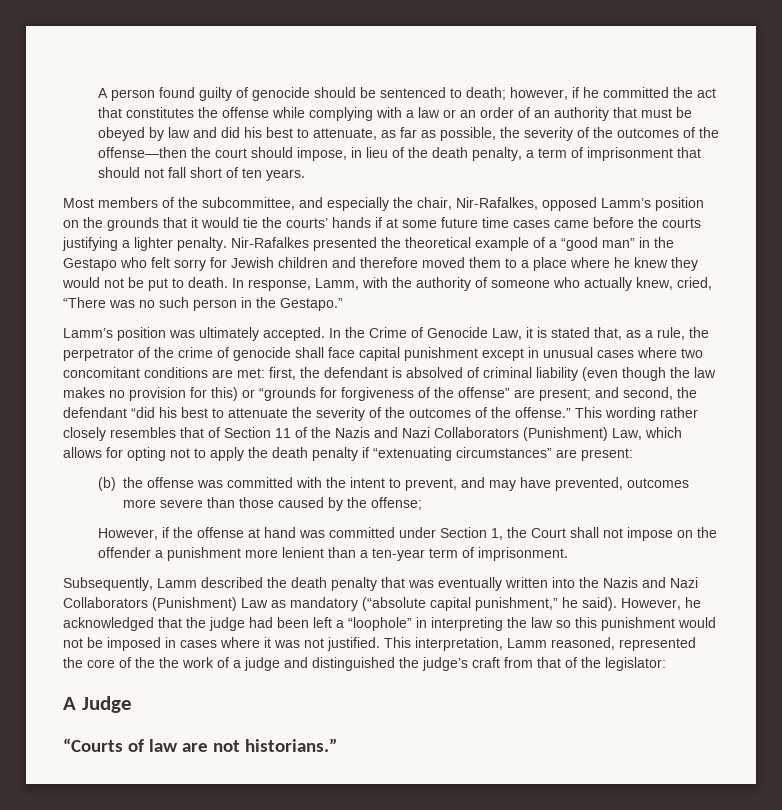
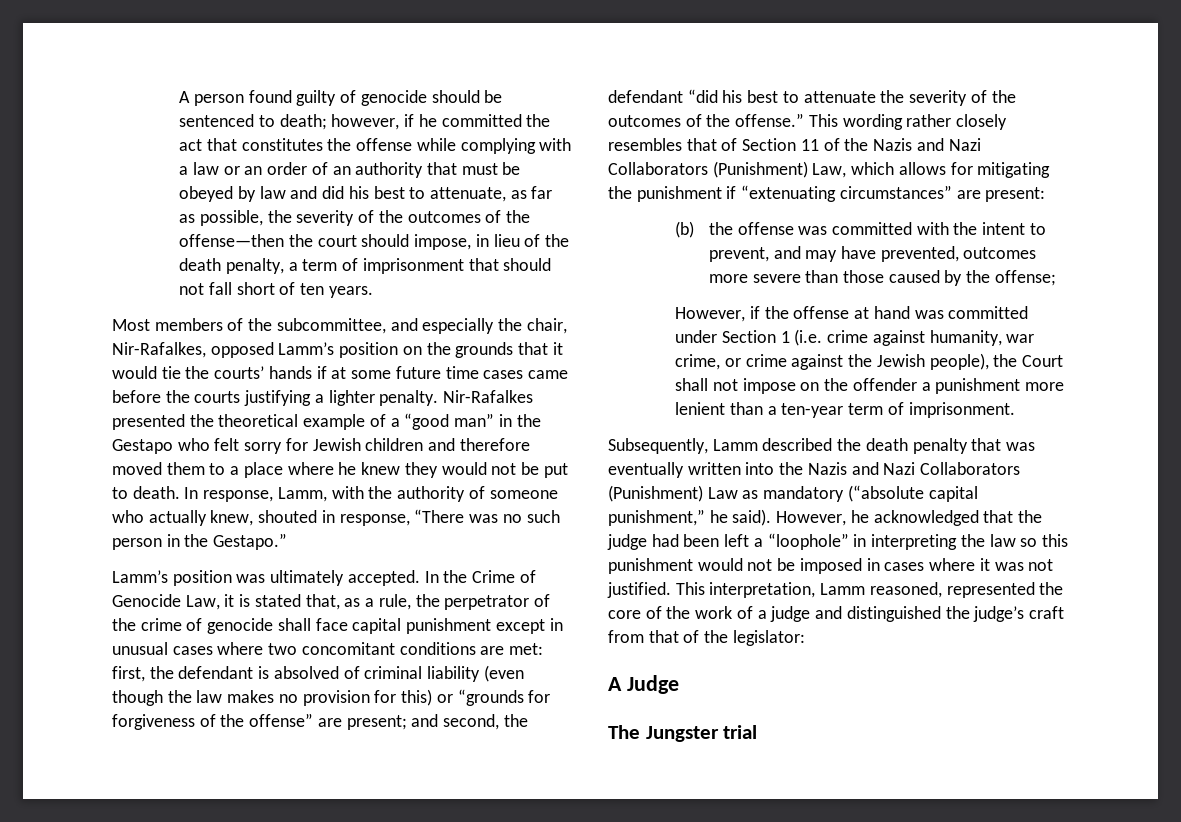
[677,277,712,290] cried, -> [258,510,410,526] shouted in response,
[127,447,358,461] opting not to apply the death penalty -> [977,162,1051,178] [608,186,722,202] mitigating the punishment
[490,528,503,540] 1, -> [780,329,1035,346] [675,353,989,370] 1 (i.e. crime against humanity, war crime, or crime against the Jewish people),
[159,657,179,668] the -> (691, 612) none
[63,738,337,752] “Courts of law are not historians.” -> [608,725,758,742] The Jungster trial

